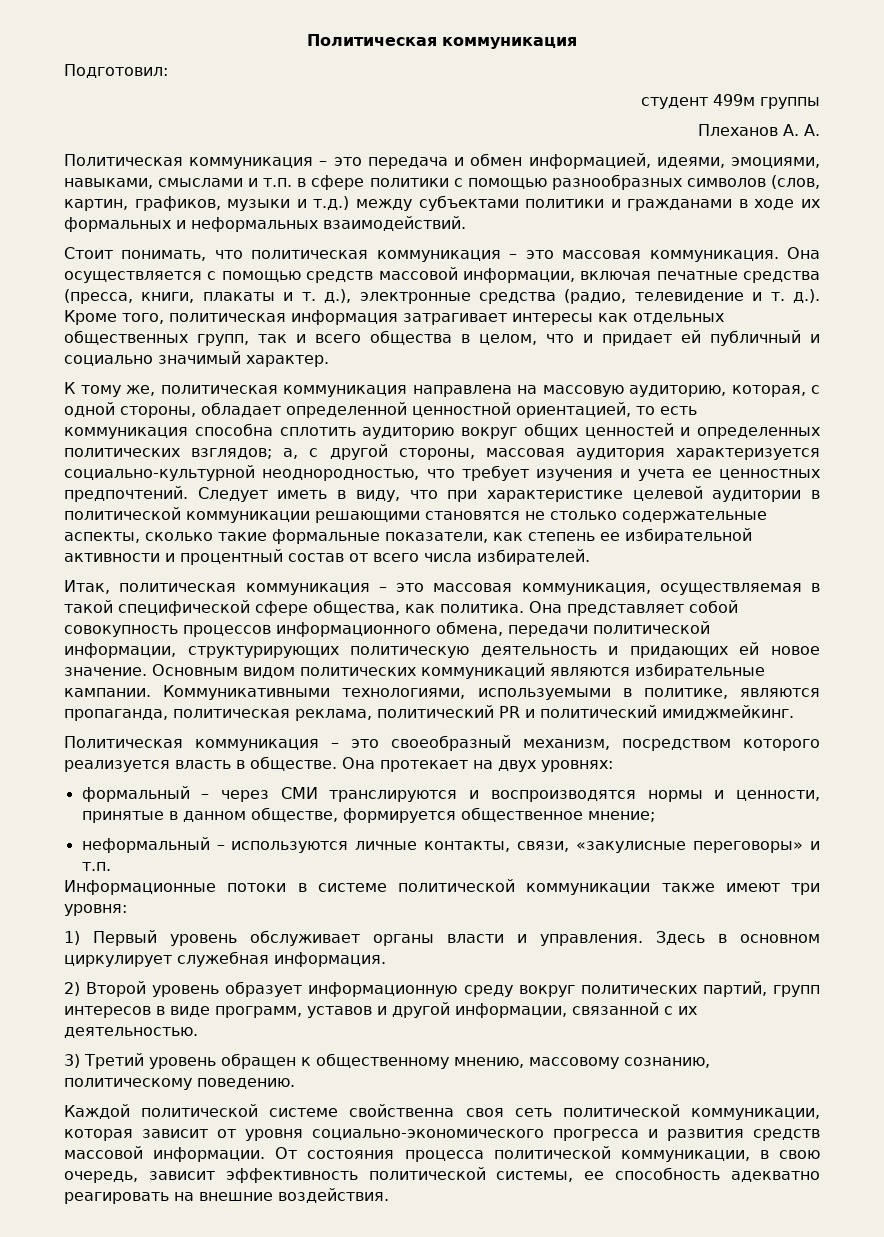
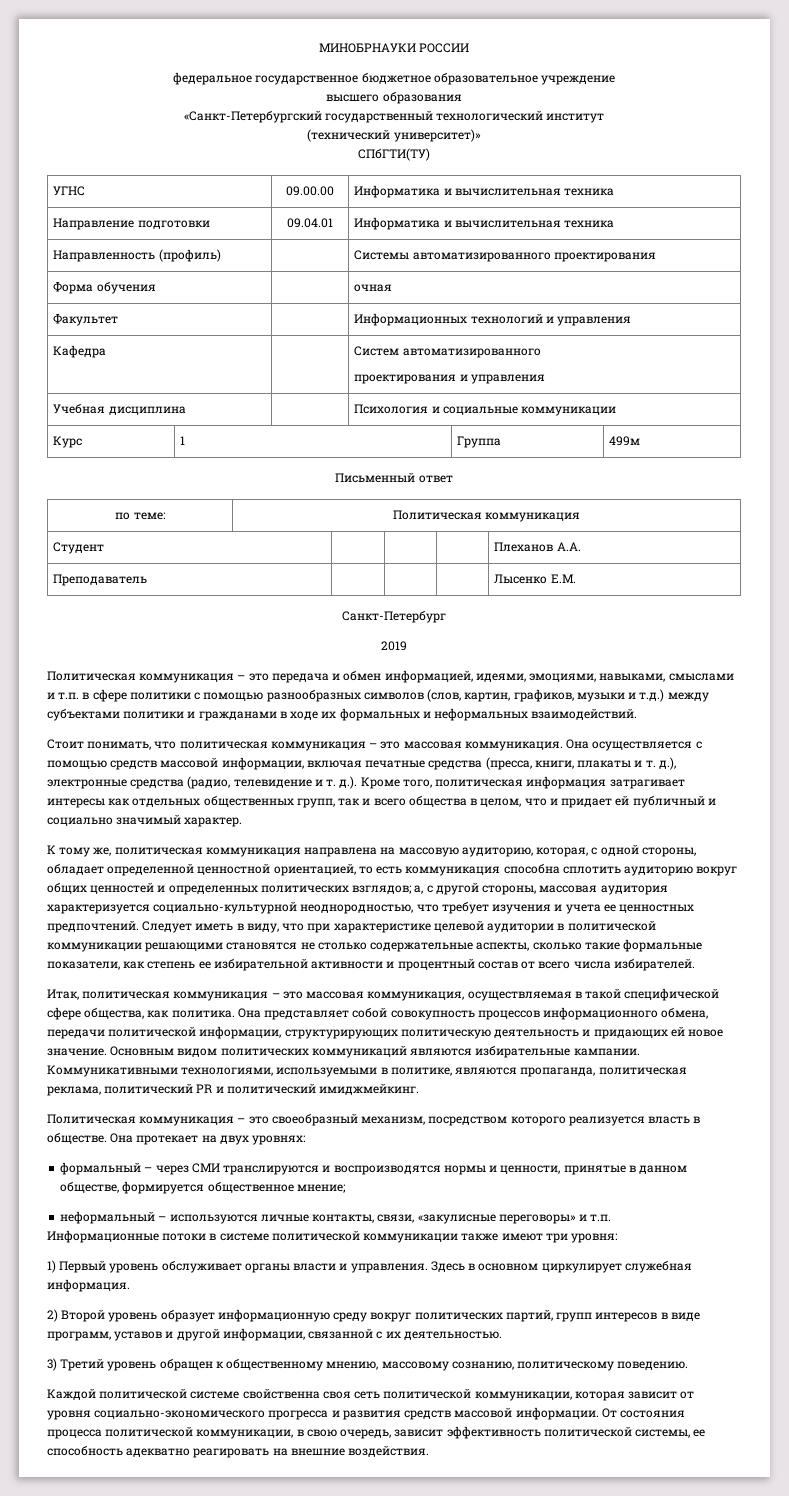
[307,34,577,49] [64,64,168,78] [641,94,820,109] [698,124,820,136] Политическая коммуникация // Подготовил: // студент 499м группы // Плеханов А. А. -> [318,43,470,53] [173,72,615,85] [326,91,462,104] [183,110,605,123] [307,129,481,142] [358,148,430,161] [53,186,86,196] [286,186,334,196] [354,185,615,198] [53,218,210,230] [287,218,333,228] [354,217,615,230] [53,249,221,262] [354,250,656,262] [53,281,156,294] [354,284,393,292] [53,314,119,326] [354,313,632,326] [53,345,107,358] [354,346,541,358] [354,374,545,384] [53,403,186,415] [354,404,617,416] [53,436,83,448] [180,436,186,445] [457,436,502,448] [609,436,641,446] [335,472,453,483] [115,512,165,520] [392,510,581,522] [53,542,105,554] [494,542,581,552] [53,574,148,586] [494,574,576,584] [342,610,446,623] [381,641,407,651] МИНОБРНАУКИ РОССИИ // федеральное государственное бюджетное образовательное учреждение // высшего образования // «Санкт-Петербургский государственный технологический институт // (технический университет)» // СПбГТИ(ТУ) // УГНС | 09.00.00 | Информатика и вычислительная техника // Направление подготовки | 09.04.01 | Информатика и вычислительная техника // Направленность (профиль) | | Системы автоматизированного проектирования // Форма обучения | | очная // Факультет | | Информационных технологий и управления // Кафедра | | Систем автоматизированного // проектирования и управления // Учебная дисциплина | | Психология и социальные коммуникации // Курс | 1 | Группа | 499м // Письменный ответ // по теме: | Политическая коммуникация // Студент | | | | Плеханов А.А. // Преподаватель | | | | Лысенко Е.М. // Санкт-Петербург // 2019

